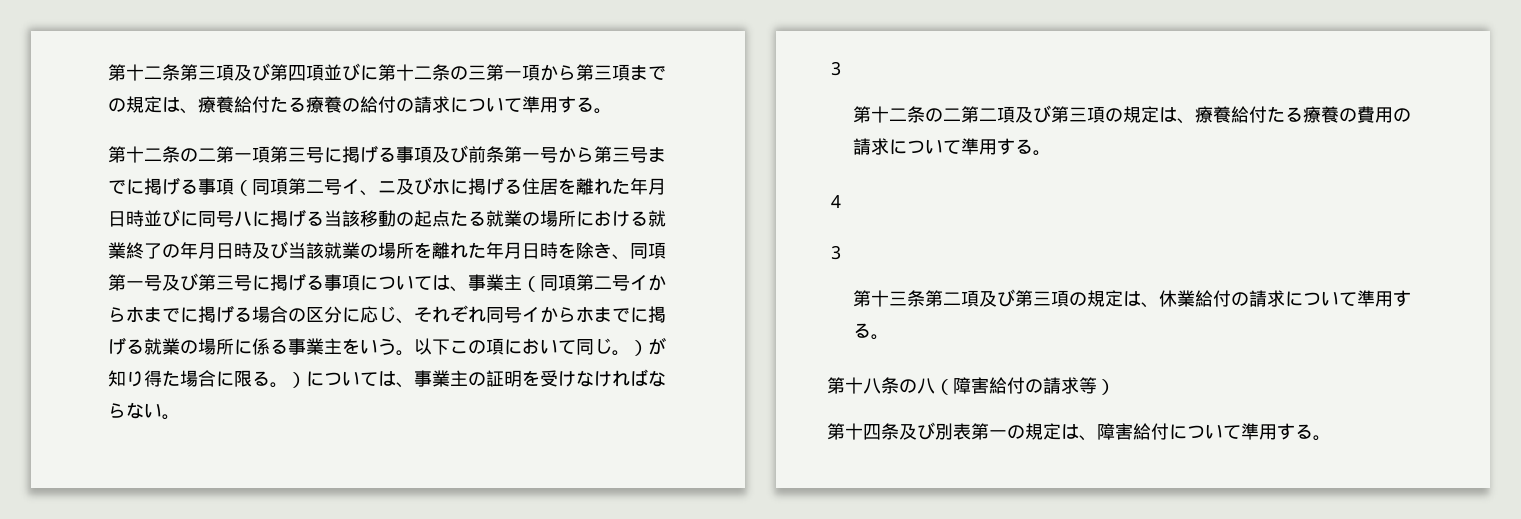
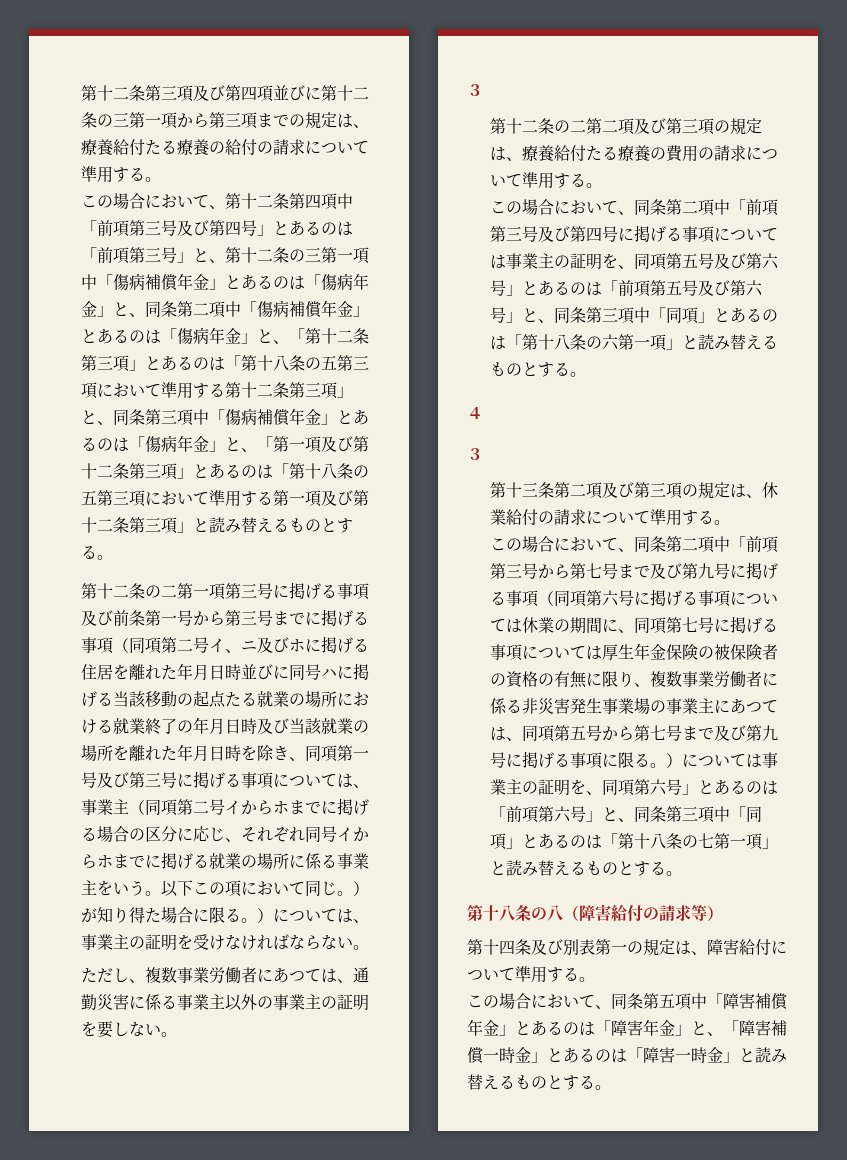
(612, 111) none -> [81,193,354,210] [81,220,354,237] [81,247,370,264] [81,273,370,291] [81,300,370,318] [81,327,370,345] [81,355,370,372] [81,382,354,399] [81,408,370,426] [81,435,370,453] [81,463,370,480] [81,490,370,507] [81,517,354,534] [81,545,114,560] // この場合において、第十二条第四項中「前項第三号及び第四号」とあるのは「前項第三号」と、第十二条の三第一項中「傷病補償年金」とあるのは「傷病年金」と、同条第二項中「傷病補償年金」とあるのは「傷病年金」と、「第十二条第三項」とあるのは「第十八条の五第三項において準用する第十二条第三項」と、同条第三項中「傷病補償年金」とあるのは「傷病年金」と、「第一項及び第十二条第三項」とあるのは「第十八条の五第三項において準用する第一項及び第十二条第三項」と読み替えるものとする。
(180, 417) none -> [81,967,370,984] [81,994,370,1011] [81,1021,178,1038] // ただし、複数事業労働者にあつては、通勤災害に係る事業主以外の事業主の証明を要しない。
(1051, 153) none -> [490,199,779,216] [490,225,779,243] [490,253,780,270] [490,280,764,297] [490,307,779,324] [490,334,779,351] [490,362,587,377] // この場合において、同条第二項中「前項第三号及び第四号に掲げる事項については事業主の証明を、同項第五号及び第六号」とあるのは「前項第五号及び第六号」と、同条第三項中「同項」とあるのは「第十八条の六第一項」と読み替えるものとする。
(889, 337) none -> [490,536,779,553] [490,562,779,579] [490,589,779,607] [490,616,779,634] [490,643,779,661] [490,671,779,688] [490,698,779,714] [490,725,779,742] [490,751,779,769] [490,779,779,796] [490,806,763,823] [490,833,779,850] [490,860,683,876] // この場合において、同条第二項中「前項第三号から第七号まで及び第九号に掲げる事項（同項第六号に掲げる事項については休業の期間に、同項第七号に掲げる事項については厚生年金保険の被保険者の資格の有無に限り、複数事業労働者に係る非災害発生事業場の事業主にあつては、同項第五号から第七号まで及び第九号に掲げる事項に限る。）については事業主の証明を、同項第六号」とあるのは「前項第六号」と、同条第三項中「同項」とあるのは「第十八条の七第一項」と読み替えるものとする。
(1331, 438) none -> [467,993,788,1010] [467,1019,787,1036] [467,1047,787,1064] [467,1074,611,1090] // この場合において、同条第五項中「障害補償年金」とあるのは「障害年金」と、「障害補償一時金」とあるのは「障害一時金」と読み替えるものとする。

